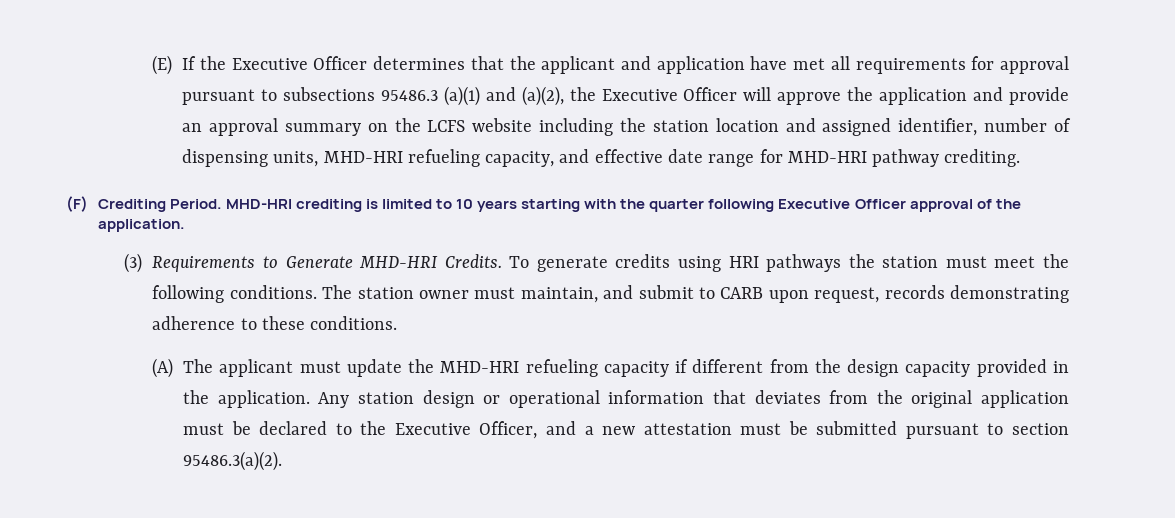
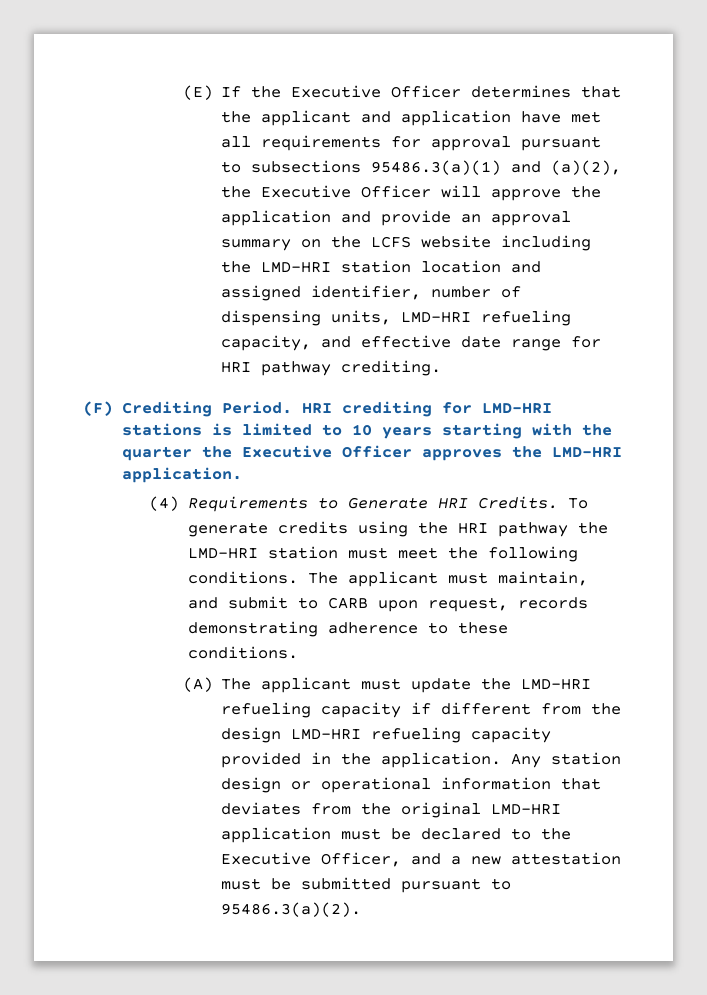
[380,86,480,106] 95486.3 (a)(1) -> [371,160,502,175] 95486.3(a)(1)
(647, 125) none -> [261,262,332,273] LMD-HRI
[323,151,403,163] MHD-HRI -> [401,312,472,323] LMD-HRI
[787,151,867,163] MHD-HRI -> [221,362,252,373] HRI
[225,199,362,212] MHD-HRI crediting -> [301,401,552,417] [121,423,202,436] HRI crediting for LMD-HRI stations
[708,199,1021,212] following Executive Officer approval of the -> [201,445,622,461] the Executive Officer approves the LMD-HRI
[123,253,142,273] (3) -> [149,496,180,511] (4)
[359,256,439,268] MHD-HRI -> [437,498,468,509] HRI
[728,254,875,272] HRI pathways the -> [417,522,608,537] [187,548,258,559] the HRI pathway the LMD-HRI
[357,287,470,299] station owner -> [347,571,438,587] applicant
[440,361,520,373] MHD-HRI -> [521,679,592,690] LMD-HRI
(900, 368) none -> [291,727,462,743] LMD-HRI refueling
(973, 399) none -> [491,804,562,815] LMD-HRI
[1011,423,1069,435] section -> (512, 884) none

